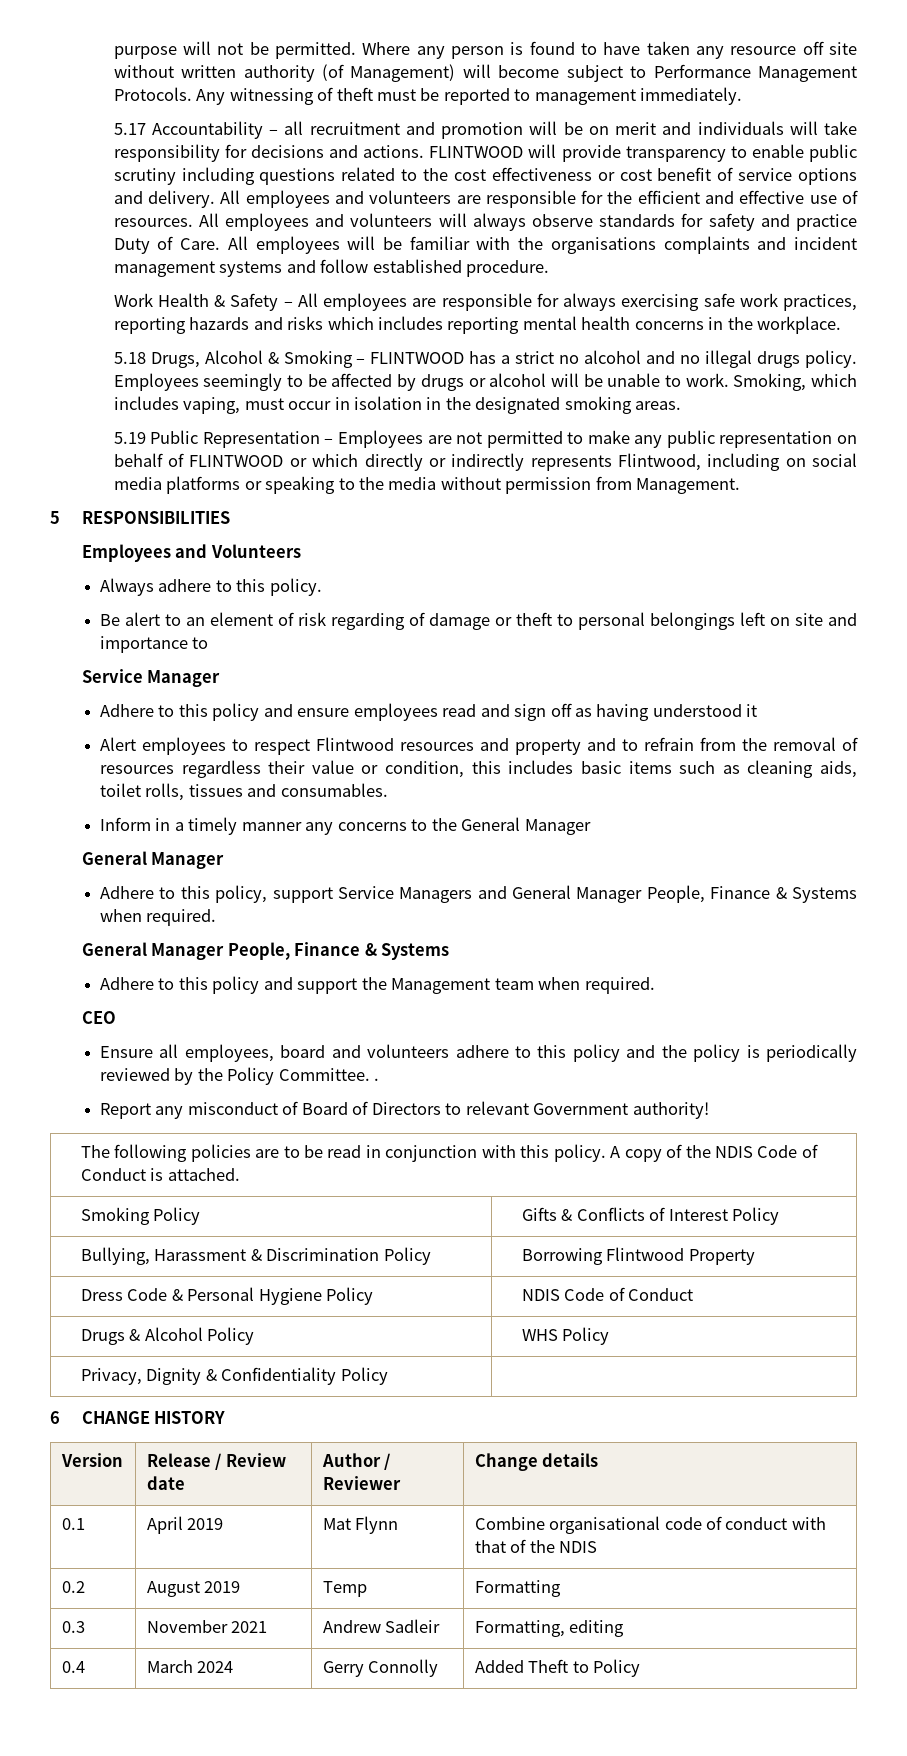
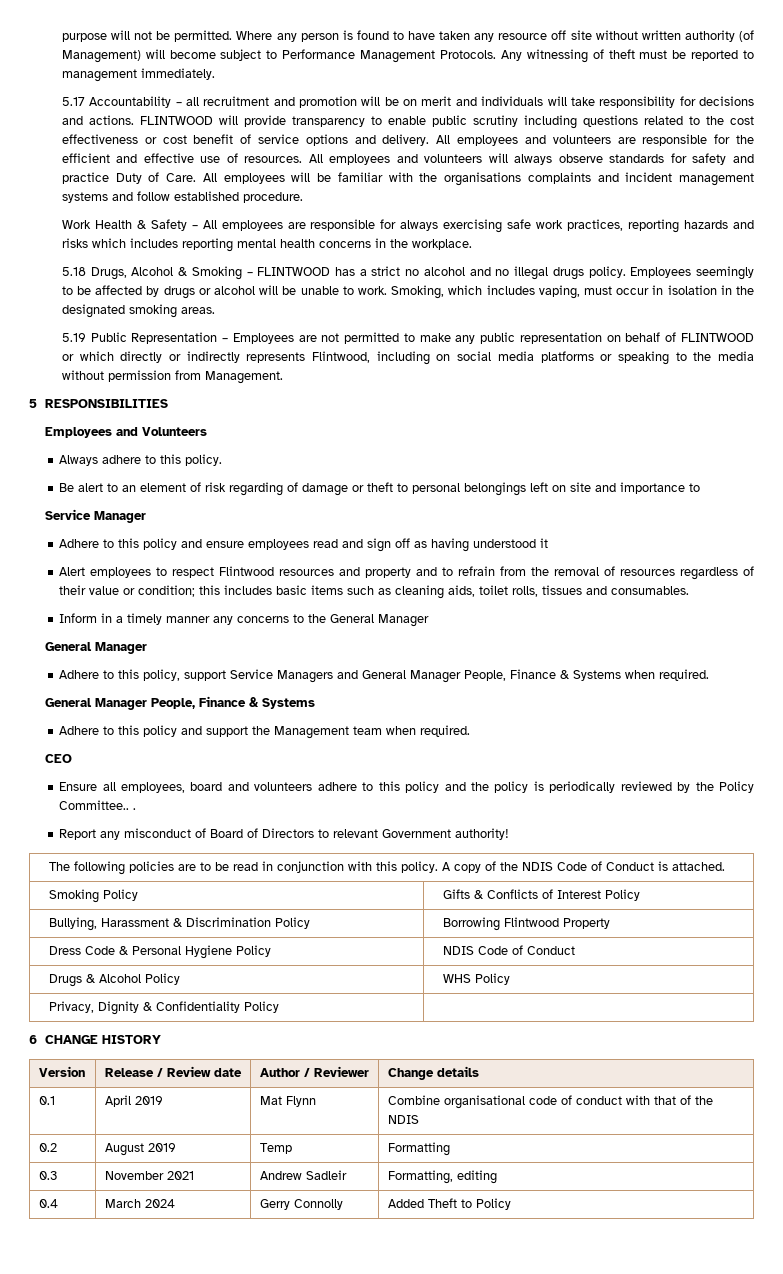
(261, 769) none -> [743,566,755,576] of
[385,761,465,778] condition, -> [138,585,196,597] condition;
[278,1068,370,1081] Committee. -> [59,800,130,810] Committee..

